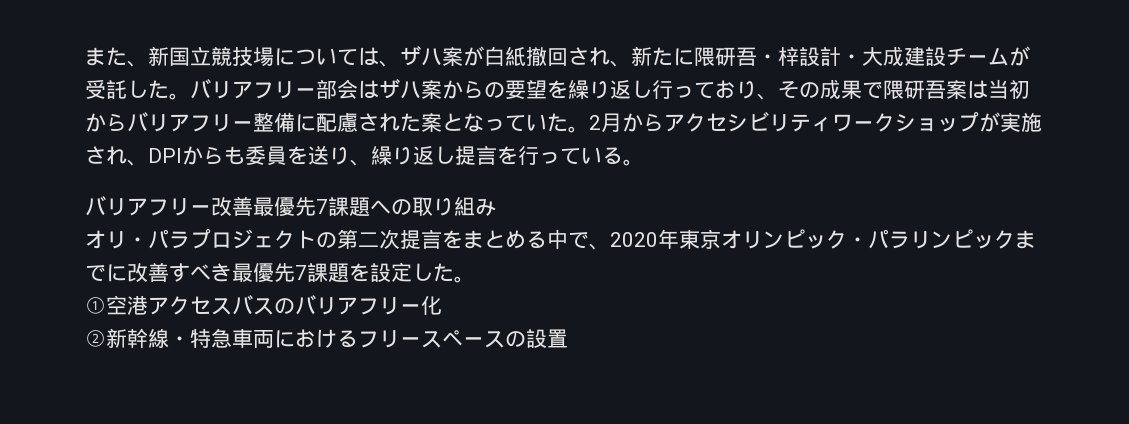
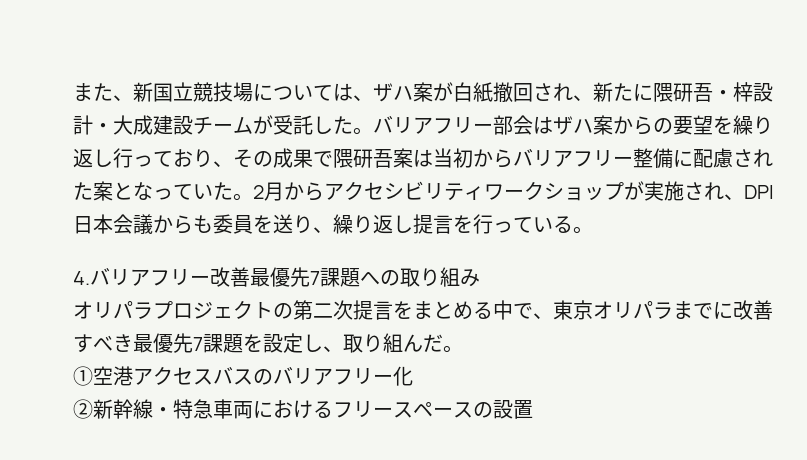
(182, 155) none -> [73,214,153,234] 日本会議
(644, 162) none -> [73,271,90,285] 4.
[127,237,148,247] ・ -> (113, 310) none
[610,229,679,249] 2020年 -> (553, 316) none
[763,229,1015,249] ンピック・パラリンピック -> [633,301,673,319] パラ
[433,263,454,282] た -> [323,333,443,353] 、取り組んだ

